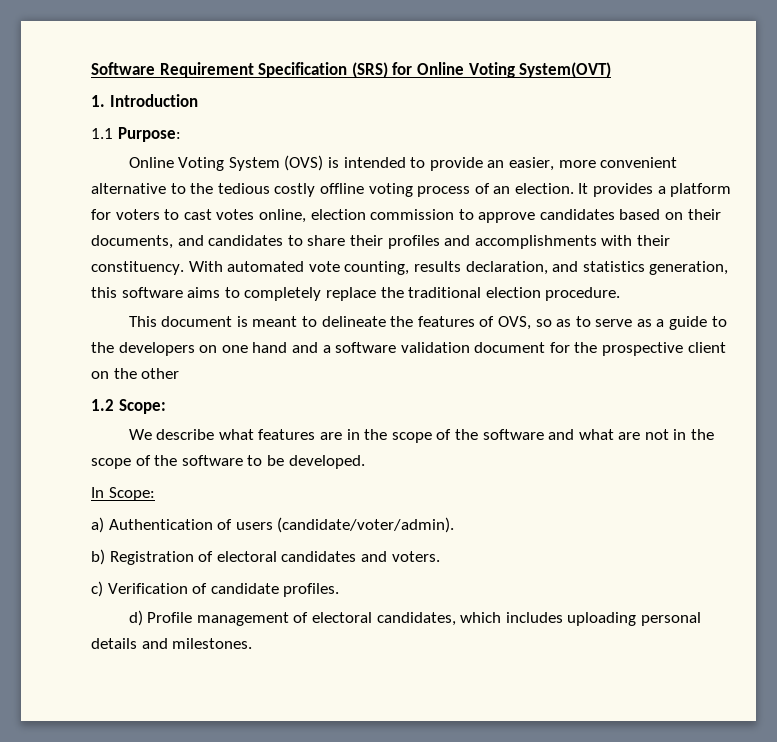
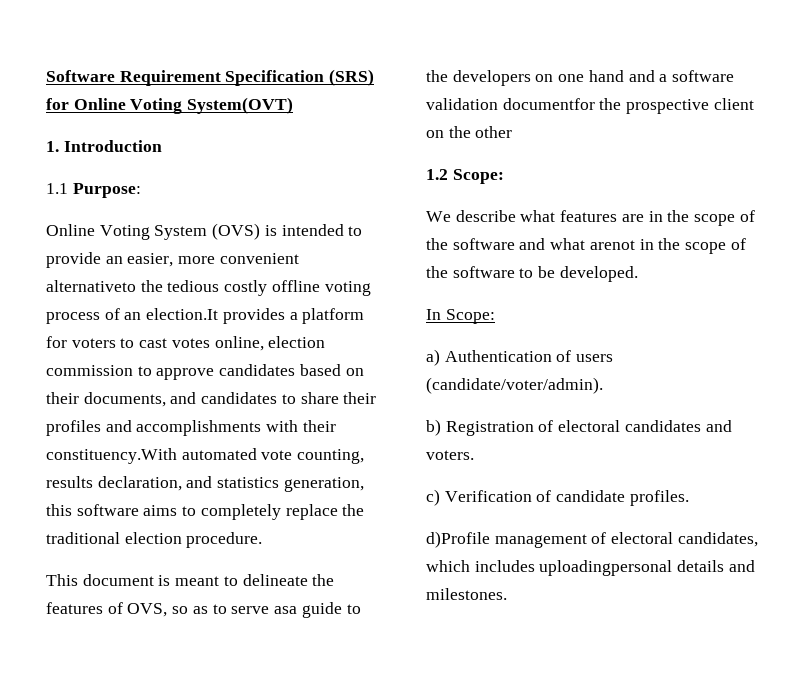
[91,183,186,194] alternative to -> [46,280,136,292] alternativeto
[514,183,589,194] election. It -> [146,308,219,320] election.It
[91,261,223,275] constituency. With -> [46,448,177,464] constituency.With
[636,319,665,327] as a -> [274,606,298,614] asa
[474,342,570,353] document for -> [502,98,595,110] documentfor
[618,429,669,440] are not -> [589,240,635,250] arenot
[128,610,193,626] d) Profile -> [426,531,490,548] d)Profile
[567,612,701,626] uploading personal -> [539,560,673,576] uploadingpersonal

